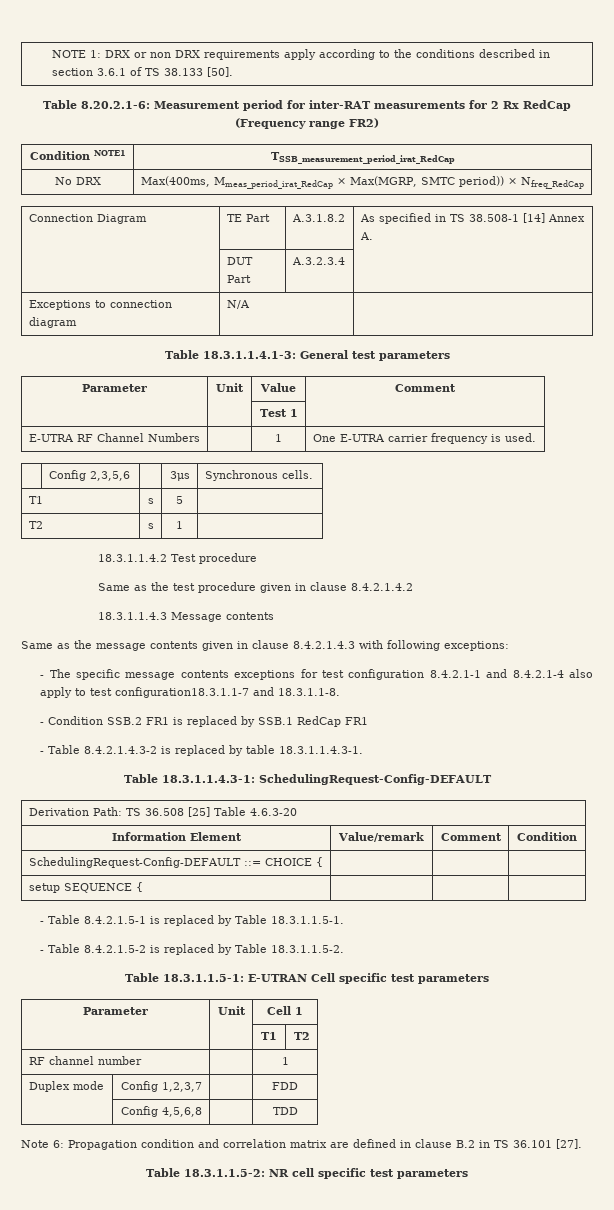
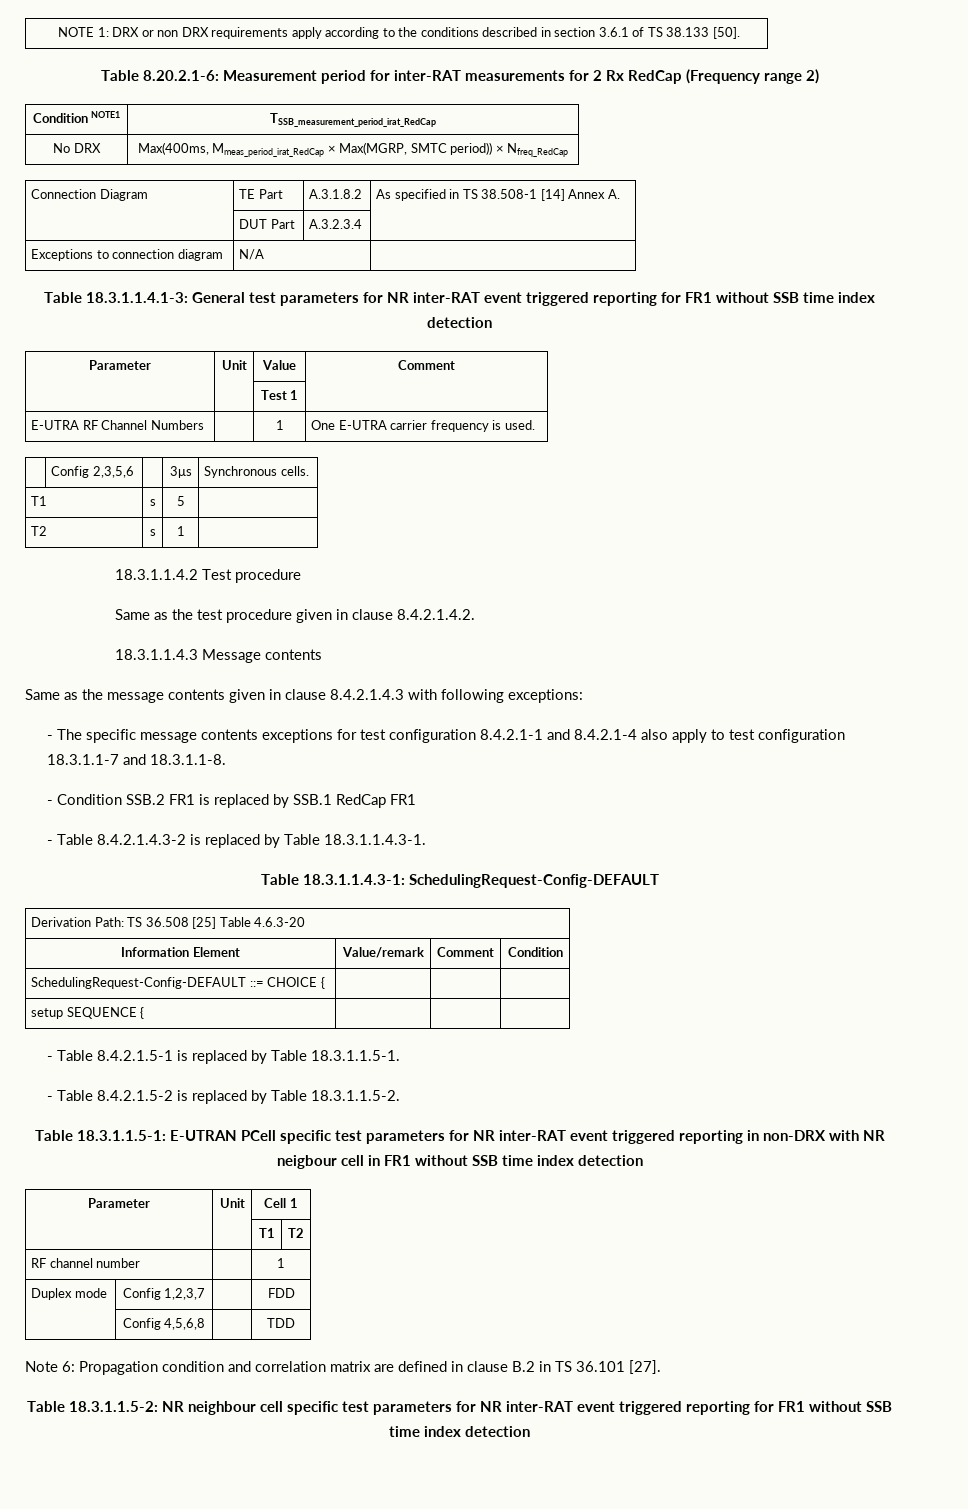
[349,118,379,128] FR2) -> [805,69,819,84] 2)
(450, 356) none -> [363,292,875,306] [427,317,492,328] for NR inter-RAT event triggered reporting for FR1 without SSB time index detection
[351,583,414,591] 8.4.2.1.4.2 -> [396,609,475,620] 8.4.2.1.4.2.
[115,687,250,698] configuration18.3.1.1-7 -> [758,729,846,743] [47,754,120,765] configuration 18.3.1.1-7
[246,745,276,754] table -> [284,834,321,845] Table
[311,973,489,984] Cell specific test parameters -> [240,1130,885,1144] [276,1155,643,1169] PCell specific test parameters for NR inter-RAT event triggered reporting in non-DRX with NR neigbour cell in FR1 without SSB time index detection
(289, 1173) none -> [188,1401,256,1415] neighbour
(468, 1174) none -> [456,1401,892,1415] [389,1426,530,1437] for NR inter-RAT event triggered reporting for FR1 without SSB time index detection

